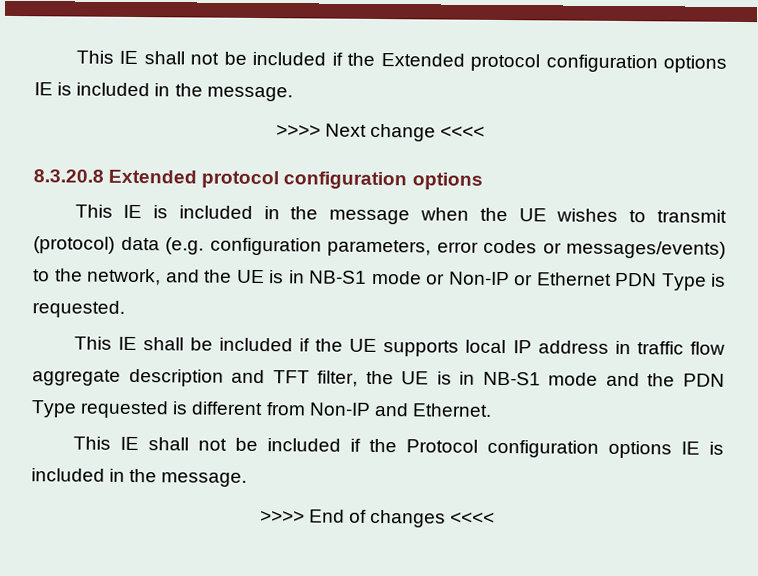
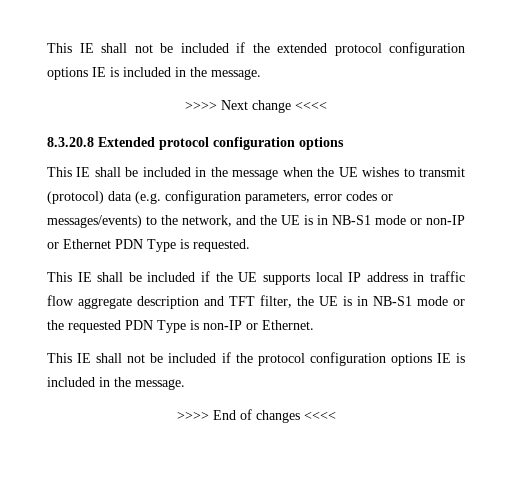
[75,50,465,67] This IE shall not be included if the Extended -> [47,42,327,53] This IE shall not be included if the extended
[153,205,169,219] is -> [94,167,139,177] shall be
[448,271,510,286] Non-IP -> [426,215,465,225] non-IP
[605,372,726,387] [31,400,409,419] and the PDN Type requested is different from Non-IP and -> [453,299,465,306] [47,320,258,333] or the requested PDN Type is non-IP or
[405,439,478,453] Protocol -> [257,353,305,366] protocol

